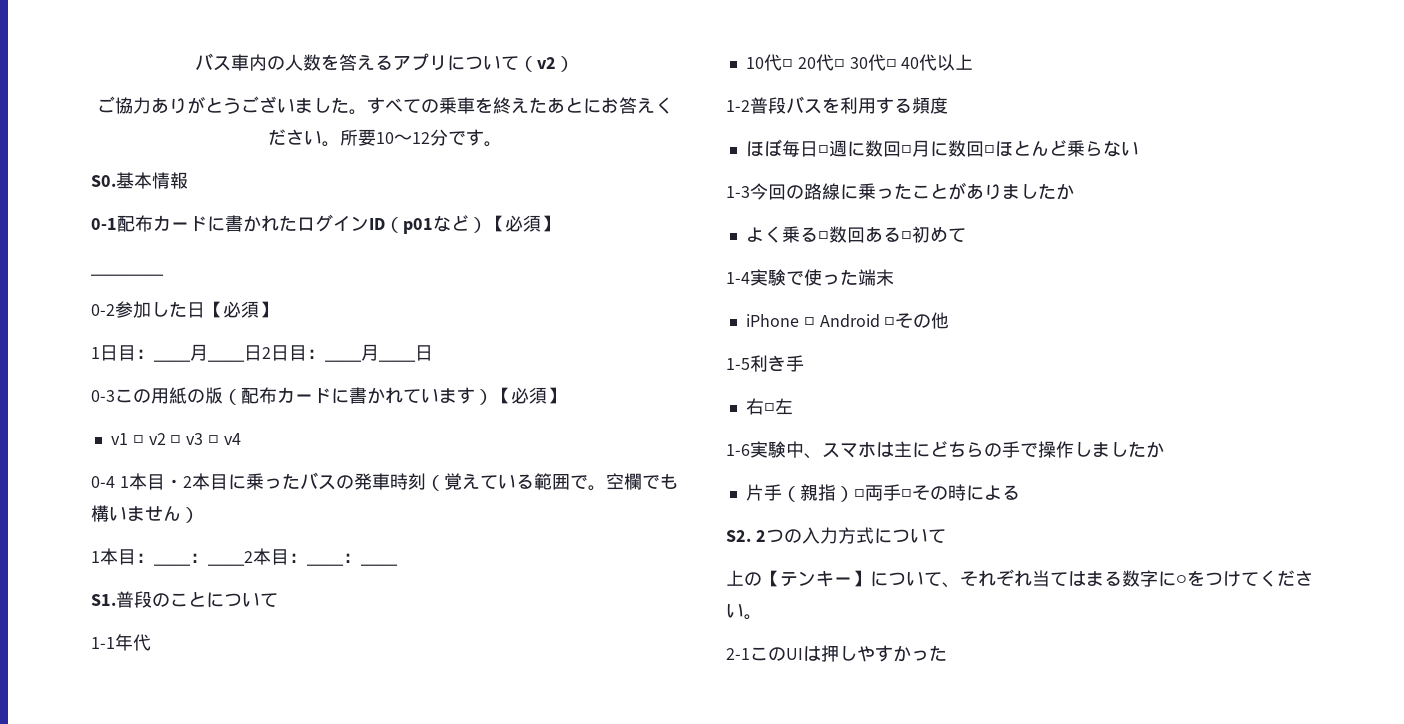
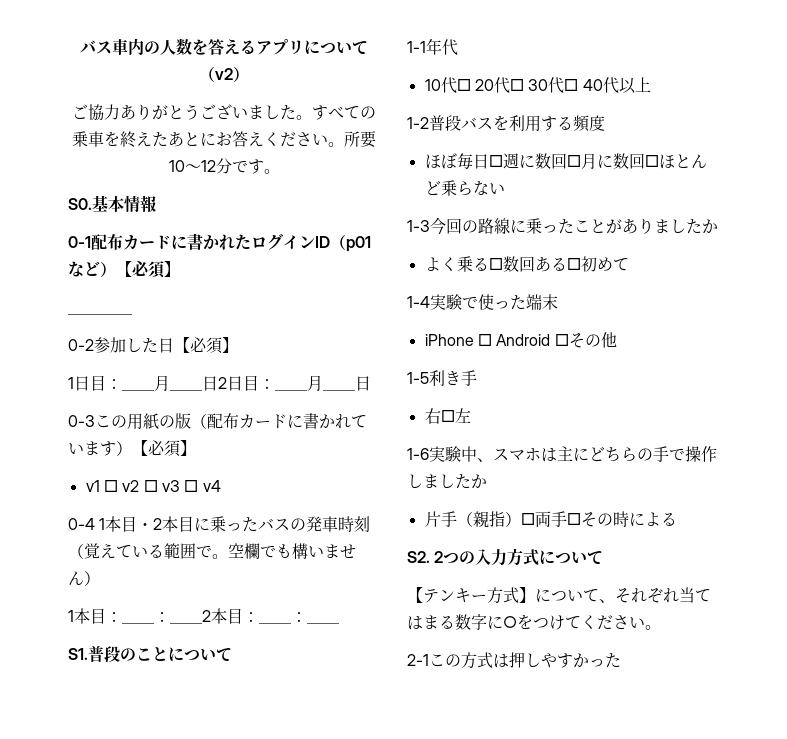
[726,570,762,586] 上の -> (604, 557) none
(852, 581) none -> [487,587,519,604] 方式
[786,648,803,660] UI -> [461,652,493,669] 方式

